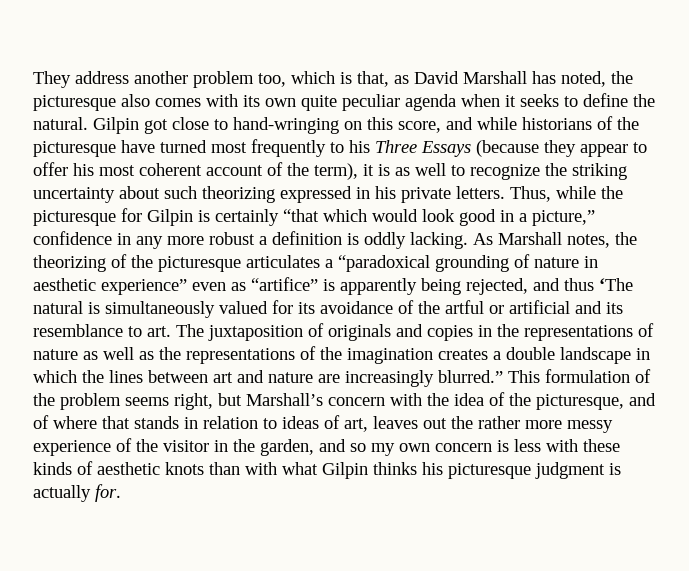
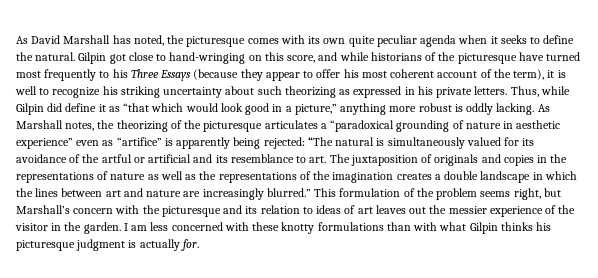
[33,71,409,88] They address another problem too, which is that, as -> [16,36,28,44] As
[121,94,150,107] also -> (246, 41) none
[395,167,410,176] as -> (566, 74) none
[545,163,567,176] the -> [102,86,118,95] his
(275, 194) none -> [339,89,351,95] as
[601,186,623,199] [33,208,279,226] the picturesque for Gilpin is certainly -> [16,103,120,115] Gilpin did define it as
[33,231,342,249] confidence in any more robust a definition -> [340,103,452,115] anything more robust
[466,278,633,295] rejected, and thus ‘The -> [263,137,333,149] rejected: “The
[454,392,656,410] [33,415,198,429] idea of the picturesque, and of where that stands in -> [161,205,258,217] picturesque and its
[344,418,368,432] art, -> [357,207,373,214] art
[478,416,613,433] rather more messy -> [448,206,487,214] messier
[260,439,620,456] [33,461,204,475] garden, and so my own concern is less with these kinds of aesthetic knots -> [83,222,384,234] garden. I am less concerned with these knotty formulations

